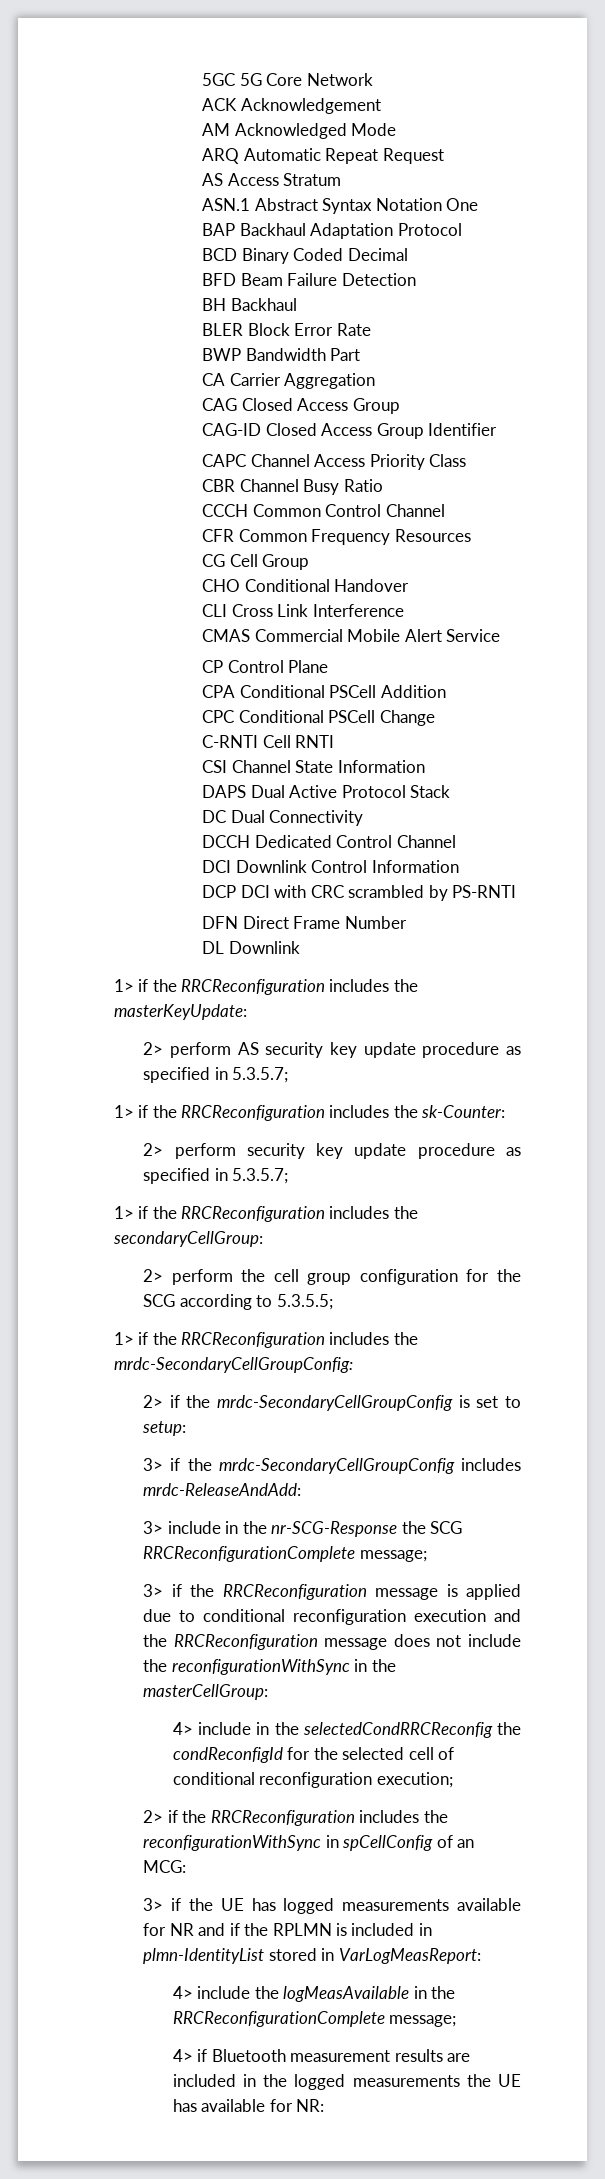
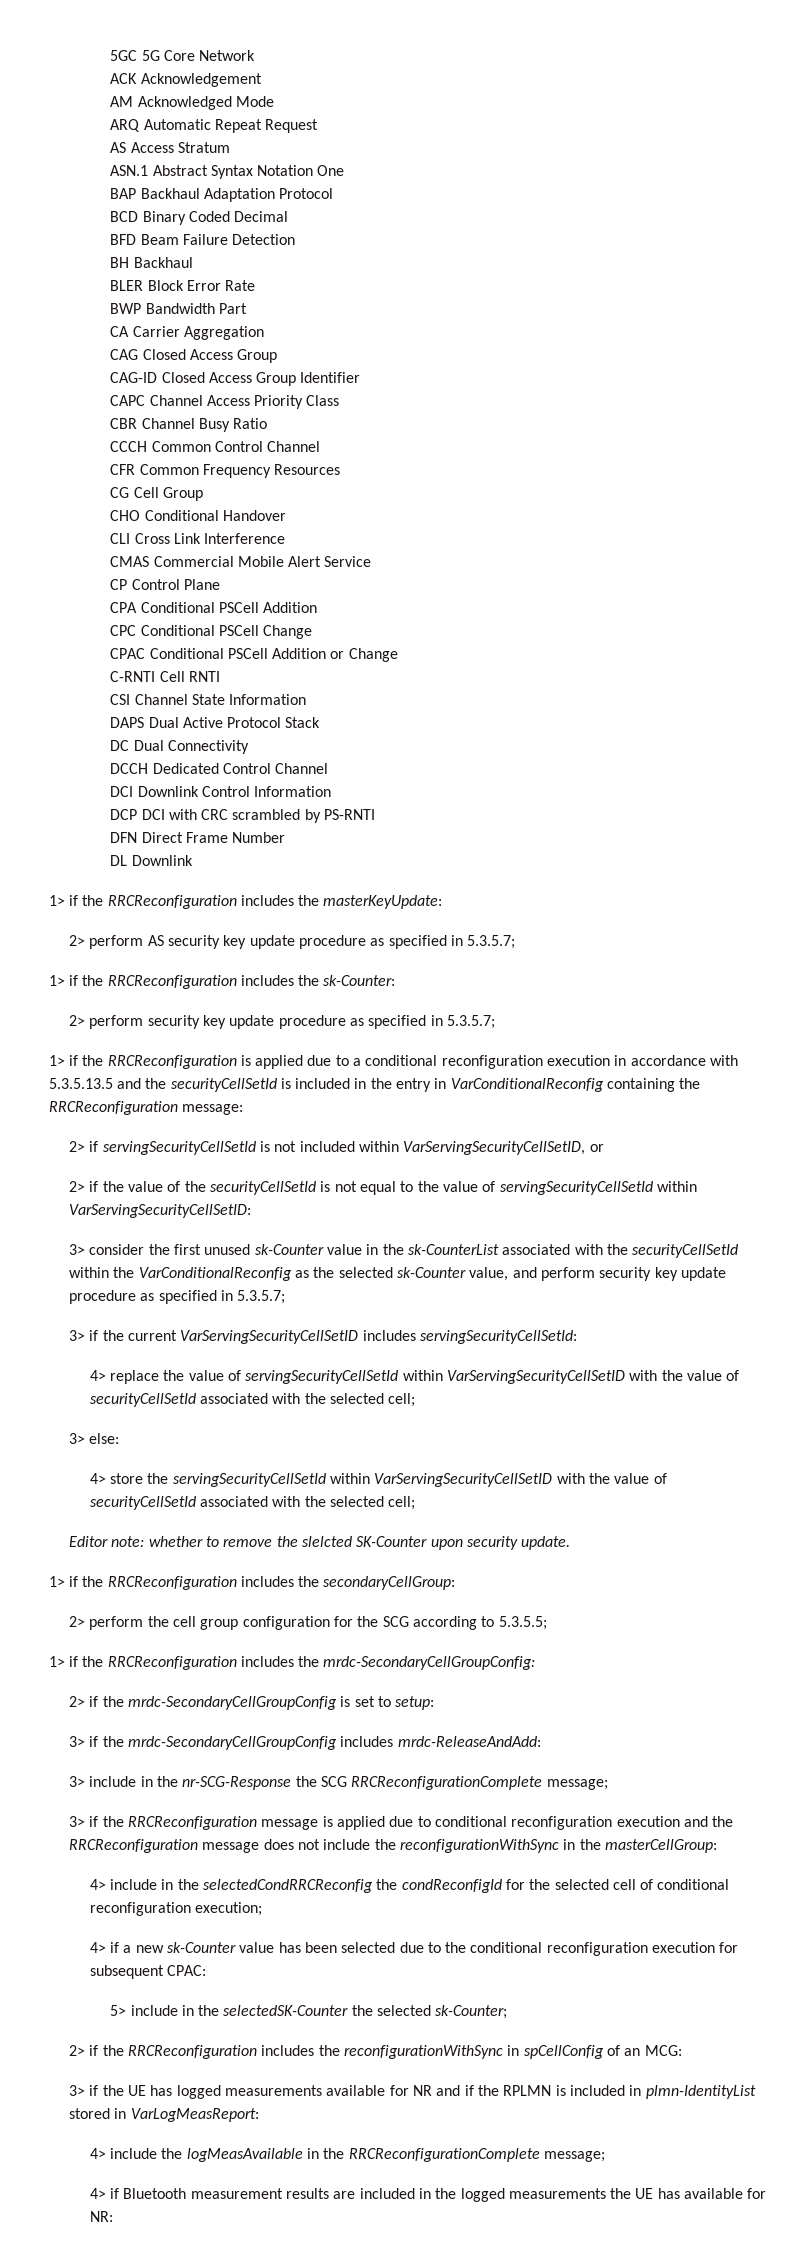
(435, 718) none -> [110,648,398,662] // CPAC Conditional PSCell Addition or Change
(289, 1176) none -> [48,1055,739,1069] [48,1078,701,1092] [48,1101,243,1115] [69,1141,604,1155] [69,1181,697,1195] [69,1204,252,1218] [69,1244,739,1258] [69,1267,726,1281] [69,1290,286,1304] [69,1330,578,1344] [89,1370,740,1384] [89,1393,416,1407] [69,1433,120,1444] [89,1473,667,1487] [89,1496,416,1510] [69,1536,571,1550] // 1> if the RRCReconfiguration is applied due to a conditional reconfiguration execution in accordance with 5.3.5.13.5 and the securityCellSetId is included in the entry in VarConditionalReconfig containing the RRCReconfiguration message: // 2> if servingSecurityCellSetId is not included within VarServingSecurityCellSetID, or // 2> if the value of the securityCellSetId is not equal to the value of servingSecurityCellSetId within VarServingSecurityCellSetID: // 3> consider the first unused sk-Counter value in the sk-CounterList associated with the securityCellSetId within the VarConditionalReconfig as the selected sk-Counter value, and perform security key update procedure as specified in 5.3.5.7; // 3> if the current VarServingSecurityCellSetID includes servingSecurityCellSetId: // 4> replace the value of servingSecurityCellSetId within VarServingSecurityCellSetID with the value of securityCellSetId associated with the selected cell; // 3> else: // 4> store the servingSecurityCellSetId within VarServingSecurityCellSetID with the value of securityCellSetId associated with the selected cell; // Editor note: whether to remove the slelcted SK-Counter upon security update.
(453, 1780) none -> [89,1942,739,1956] [89,1965,206,1979] [110,2005,508,2019] // 4> if a new sk-Counter value has been selected due to the conditional reconfiguration execution for subsequent CPAC: // 5> include in the selectedSK-Counter the selected sk-Counter;

